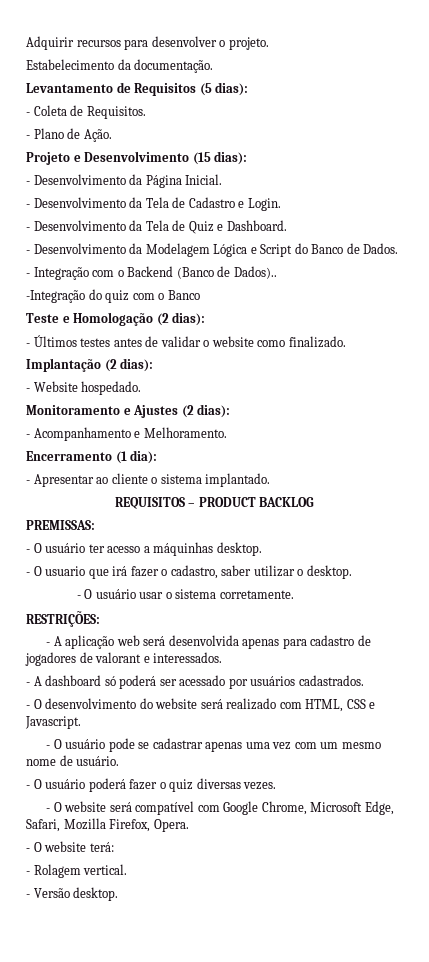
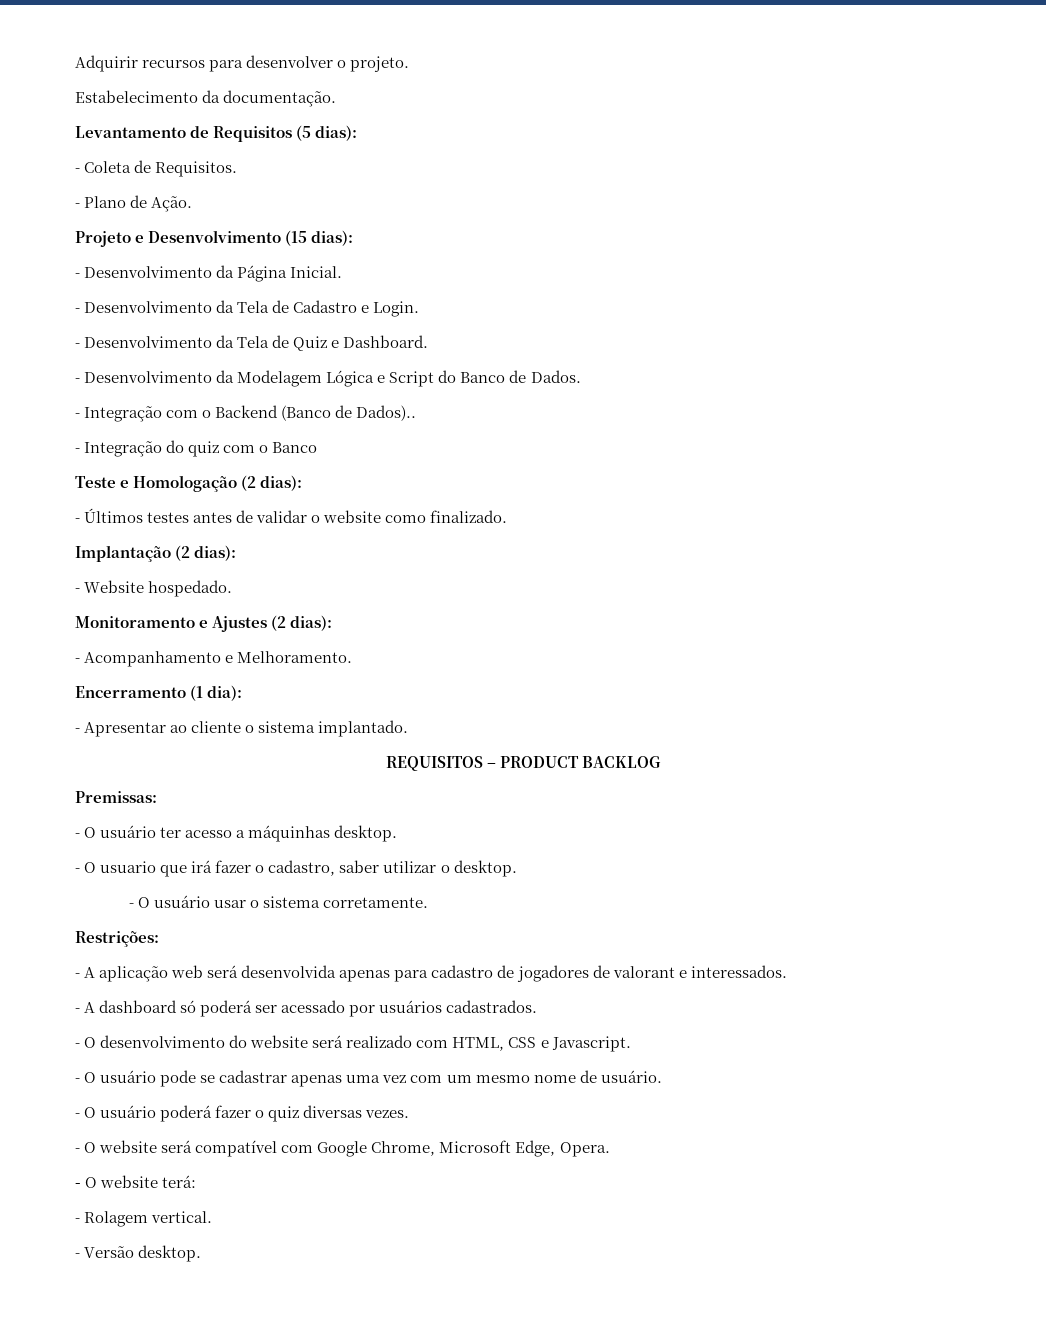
[26,290,85,303] -Integração -> [75,441,163,457] - Integração
[26,520,95,530] PREMISSAS: -> [75,791,157,803] Premissas:
[26,611,100,627] RESTRIÇÕES: -> [75,931,159,947] Restrições:
[26,818,151,832] Safari, Mozilla Firefox, -> (556, 1148) none

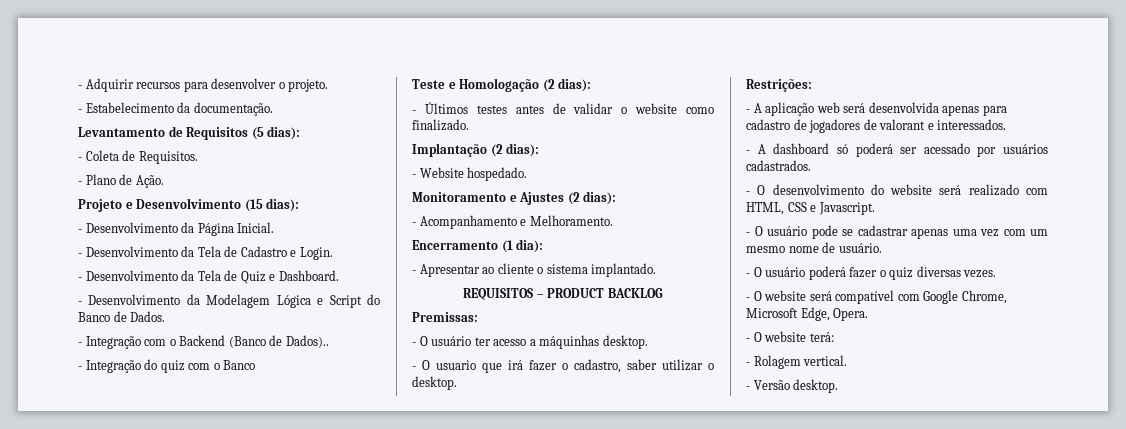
(75, 63) none -> [78,85,82,89] -
(410, 64) none -> [78,109,82,113] -
[129,895,429,908] // - O usuário usar o sistema corretamente. -> (457, 383) none

